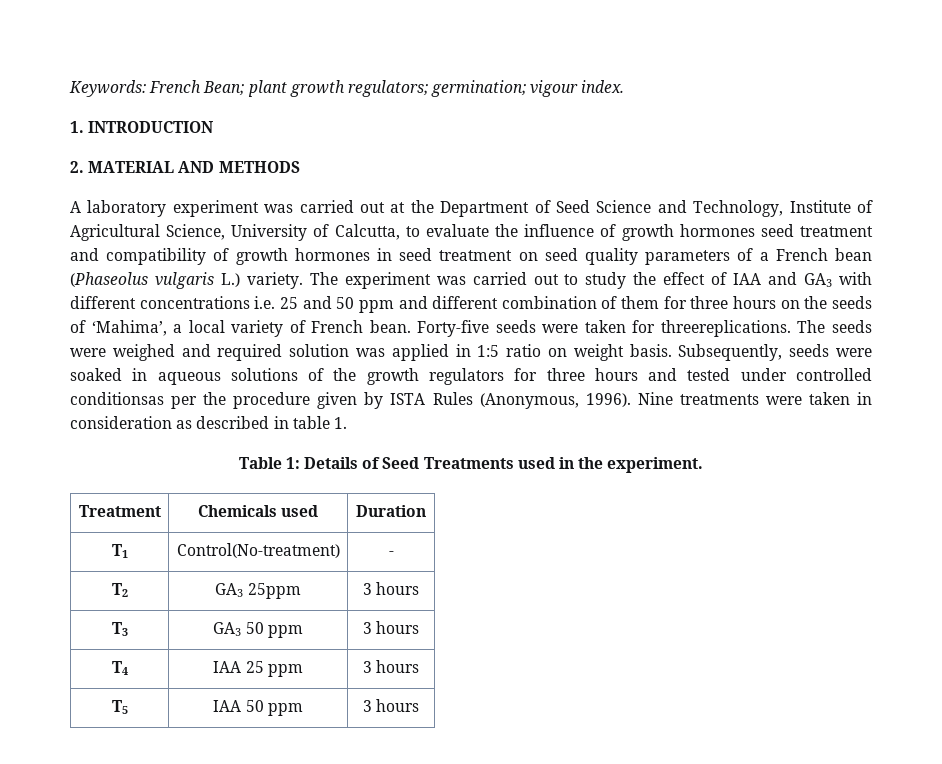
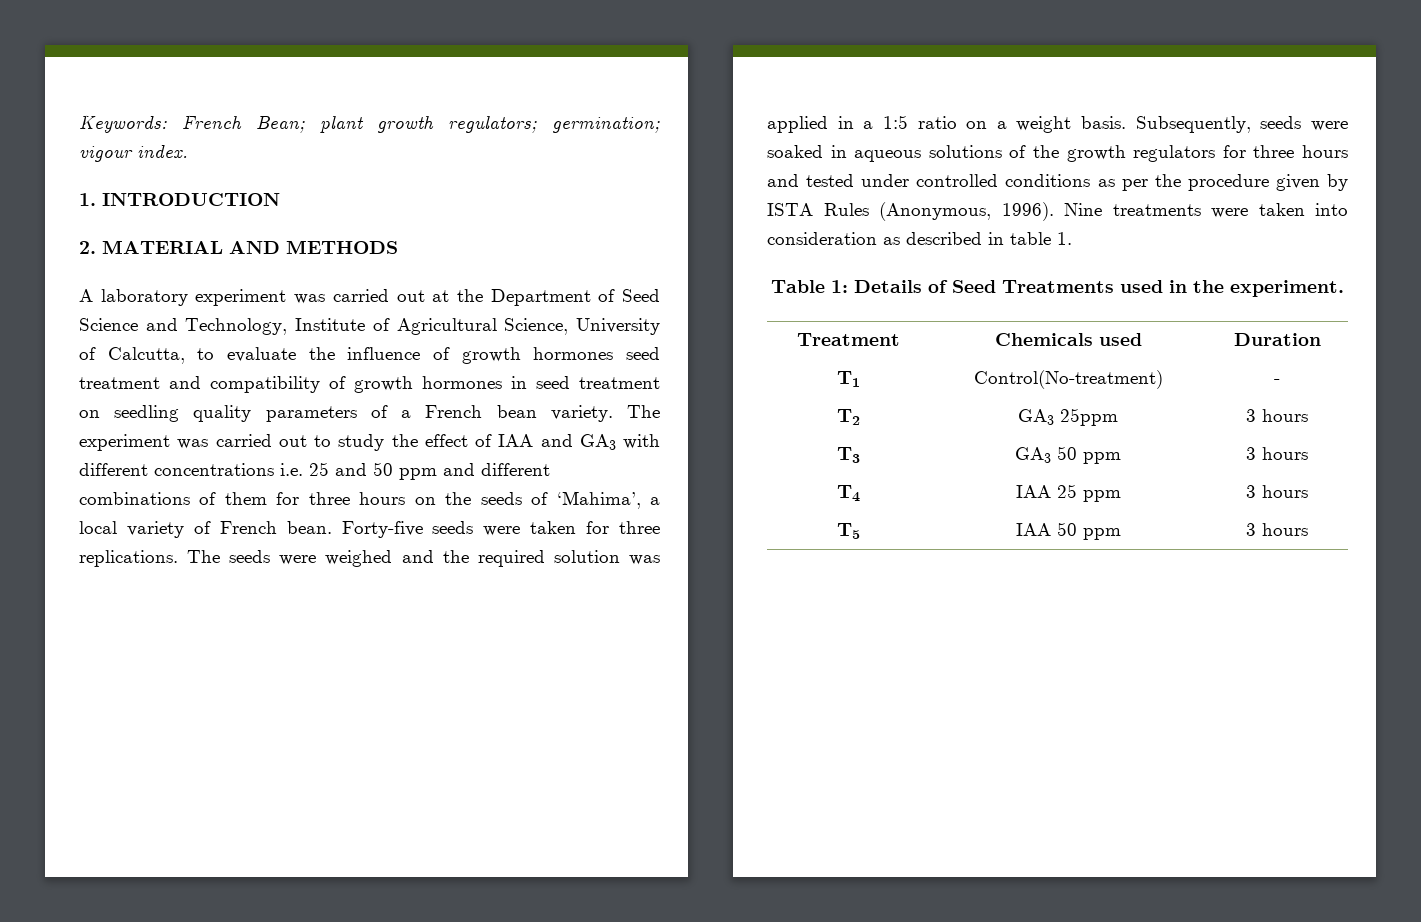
[544,248,578,261] seed -> [114,405,180,422] seedling
[70,272,240,289] (Phaseolus vulgaris L.) -> (537, 411) none
[501,296,597,309] combination -> [79,492,190,505] combinations
[660,320,791,337] threereplications. -> [618,521,660,534] [79,550,178,567] three replications.
(211, 350) none -> [442,550,469,563] the
(471, 350) none -> [863,121,874,129] a
(567, 352) none -> [996,121,1007,129] a
[70,392,164,405] conditionsas -> [1005,174,1115,187] conditions as
[856,392,872,405] in -> [1315,203,1348,216] into

